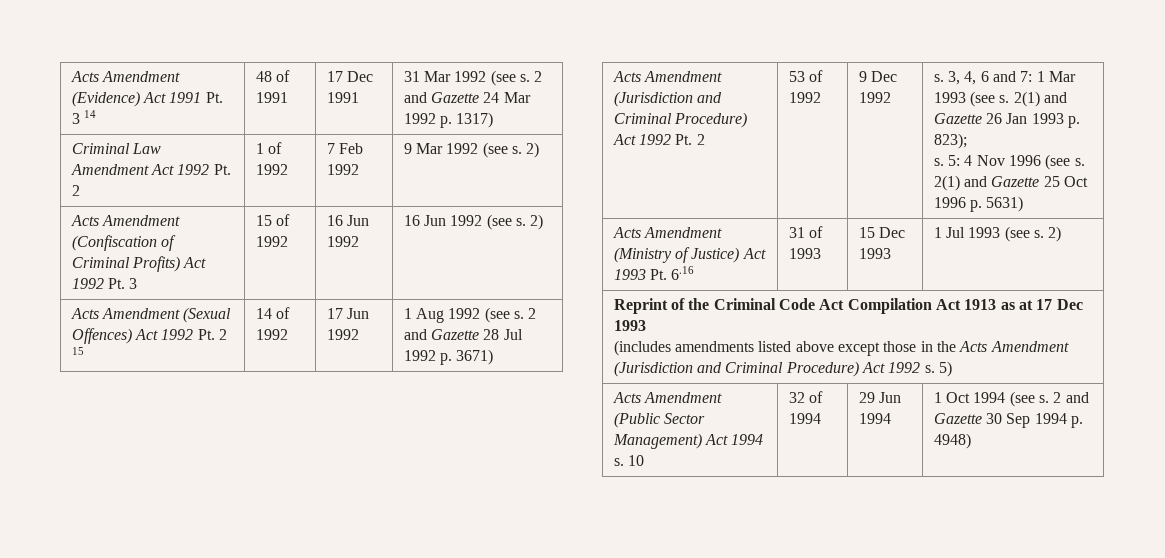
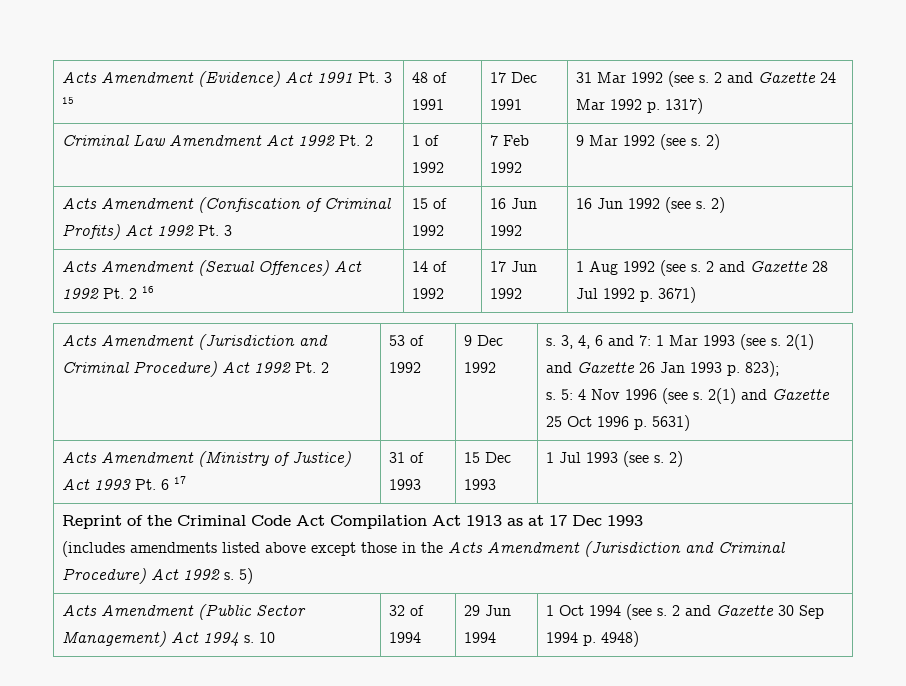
[84,110,97,118] 14 -> [62,97,75,104] 15
[71,347,84,355] 15 -> [142,286,155,293] 16
[671,266,695,280] 6.16 -> [161,476,187,490] 6 17

